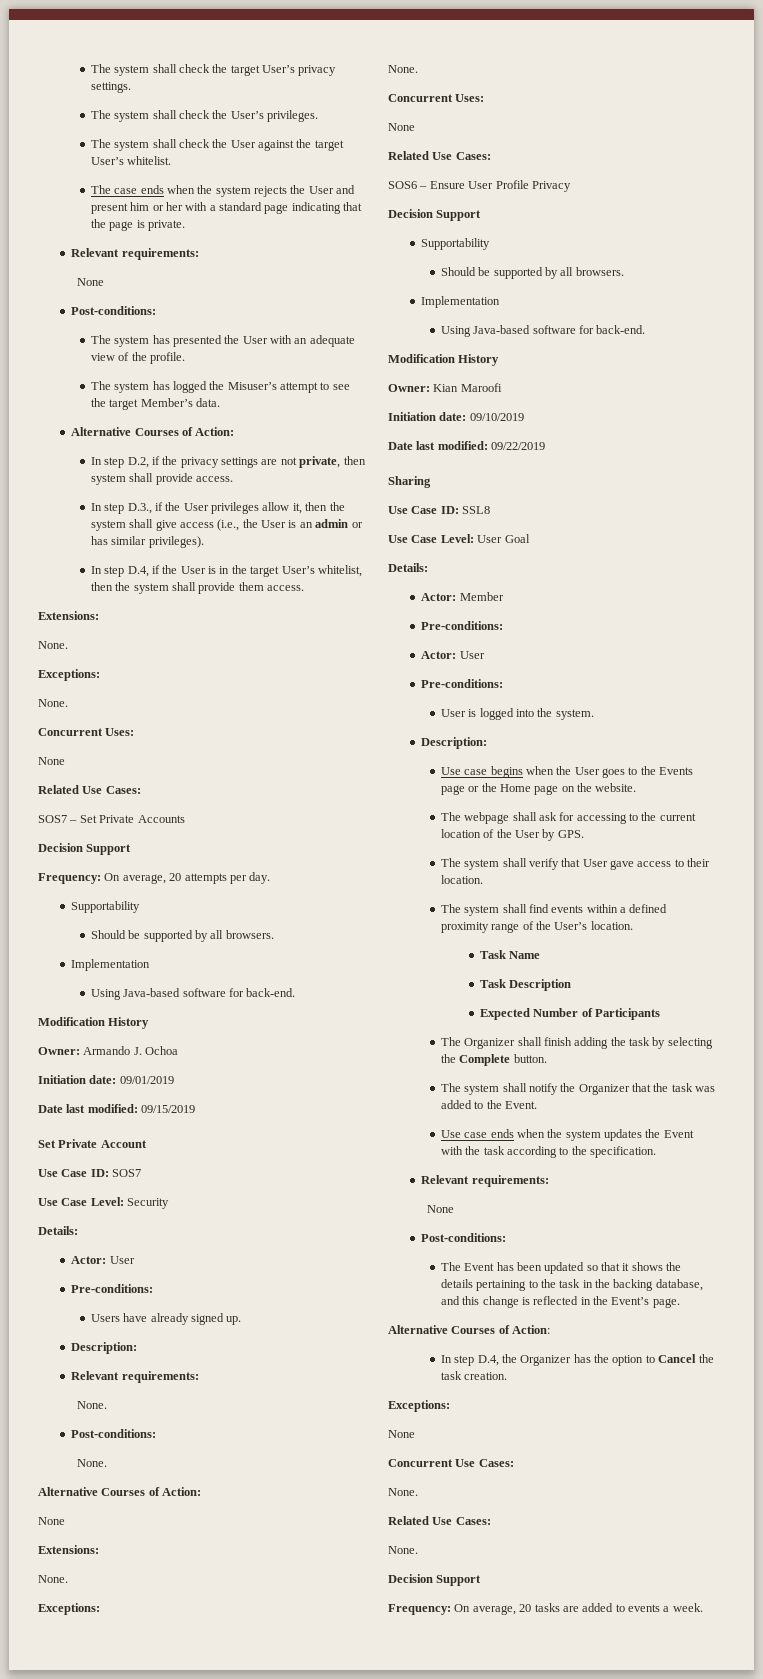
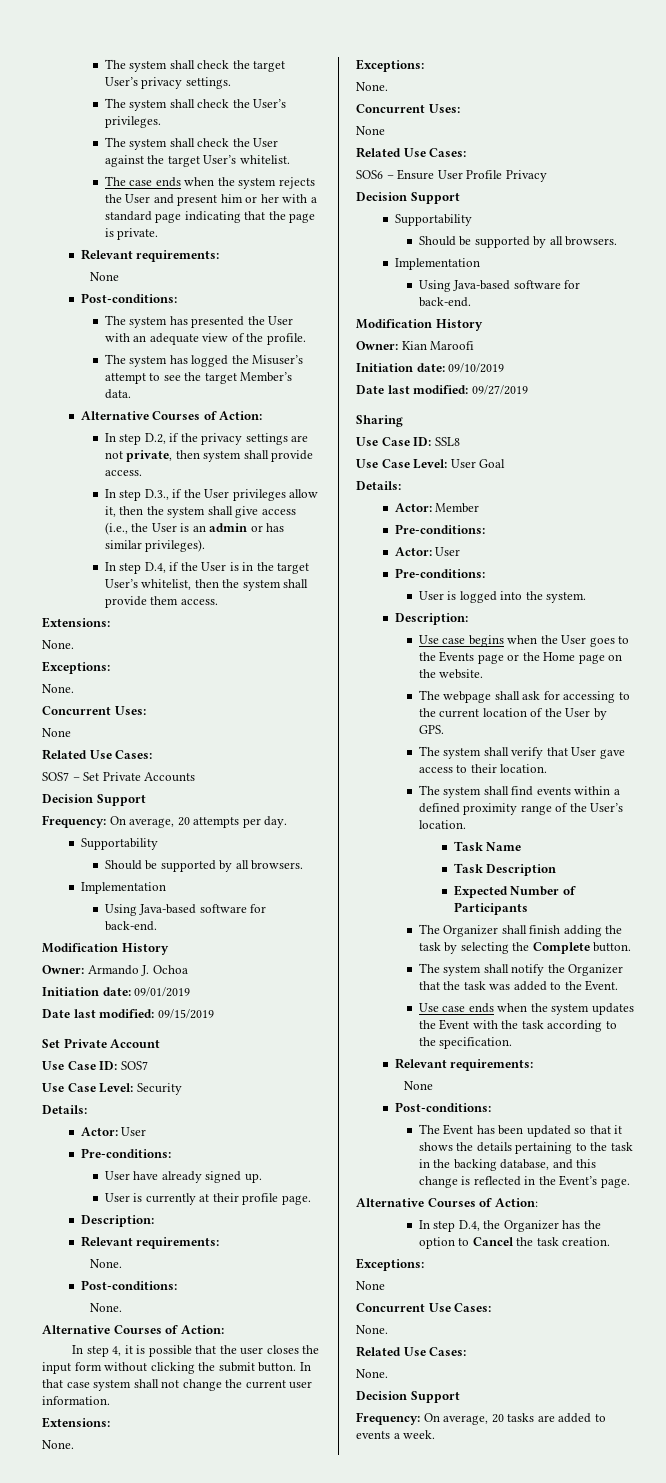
[90,1314,120,1322] Users -> [104,1171,130,1180] User
(242, 1320) none -> [104,1193,311,1205] // User is currently at their profile page.
[38,1517,65,1525] // None -> [72,1345,320,1357] [42,1362,311,1374] [42,1379,313,1391] [42,1396,110,1405] // In step 4, it is possible that the user closes the input form without clicking the submit button. In that case system shall not change the current user information.
[491,442,546,450] 09/22/2019 -> [471,385,528,395] 09/27/2019

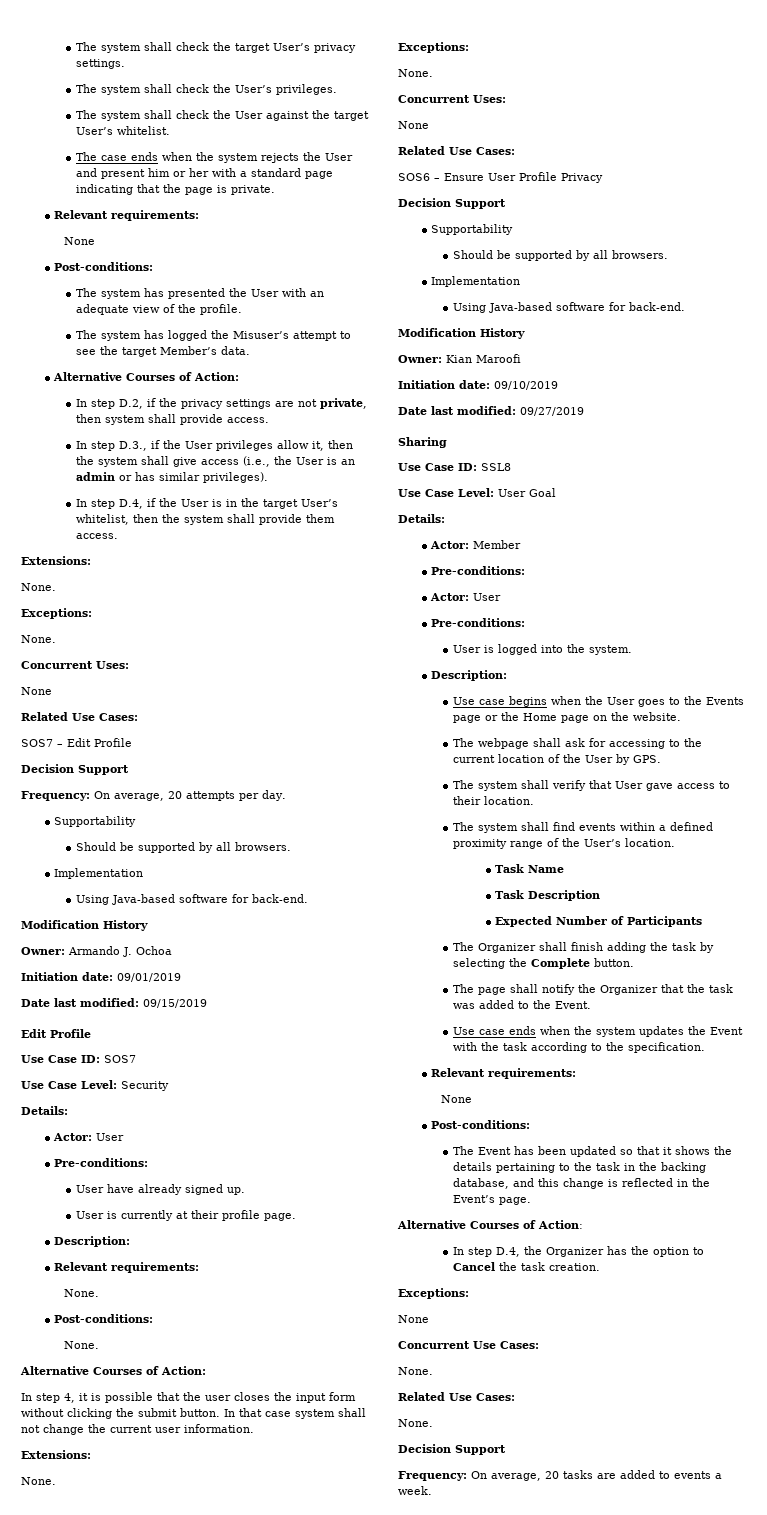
[83,772,196,782] Set Private Accounts -> [67,738,132,747] Edit Profile
[42,1038,161,1048] Set Private Account -> [21,1029,91,1038] Edit Profile
[443,965,482,976] system -> [477,987,506,995] page

